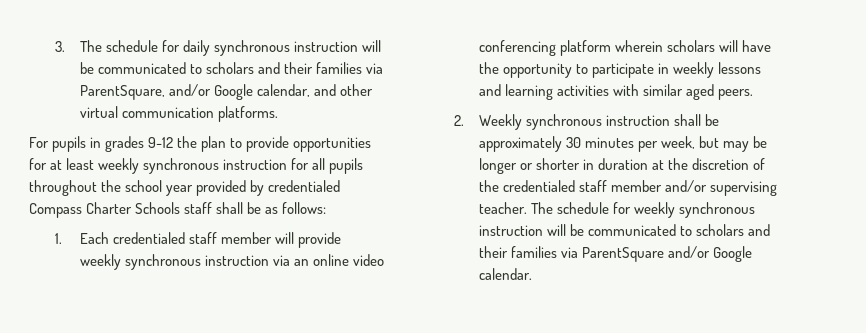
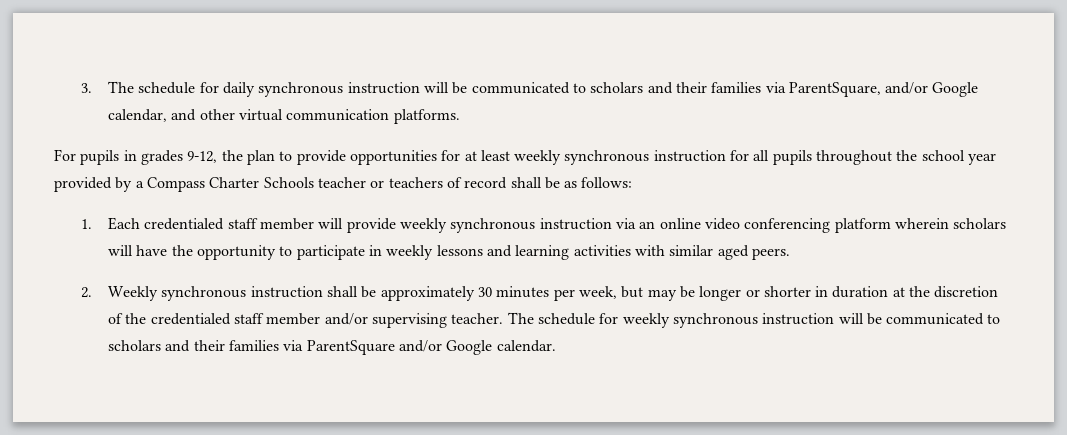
[148,137,174,148] 9-12 -> [187,151,218,163] 9-12,
[268,180,341,192] credentialed -> [135,181,144,188] a
[184,202,213,214] staff -> [317,177,508,189] teacher or teachers of record

